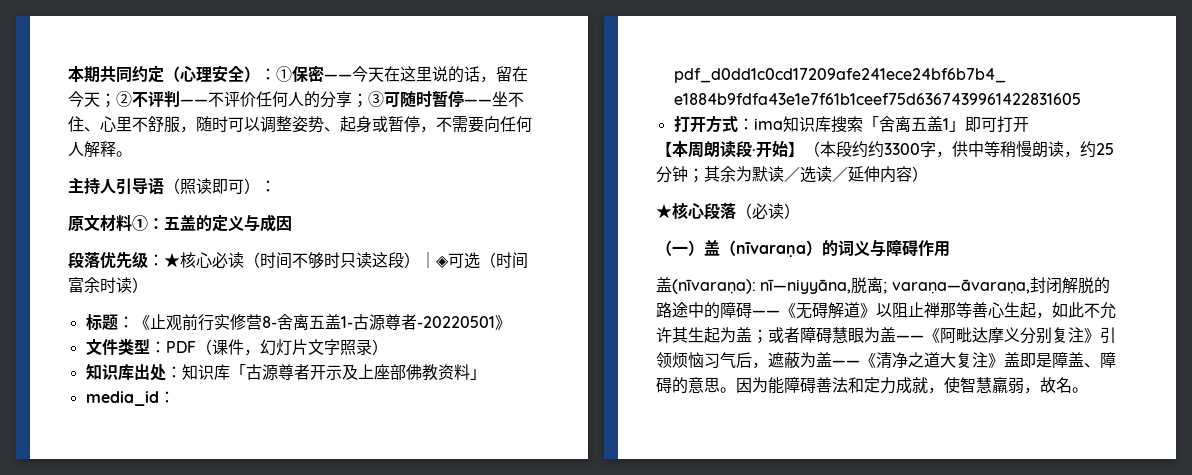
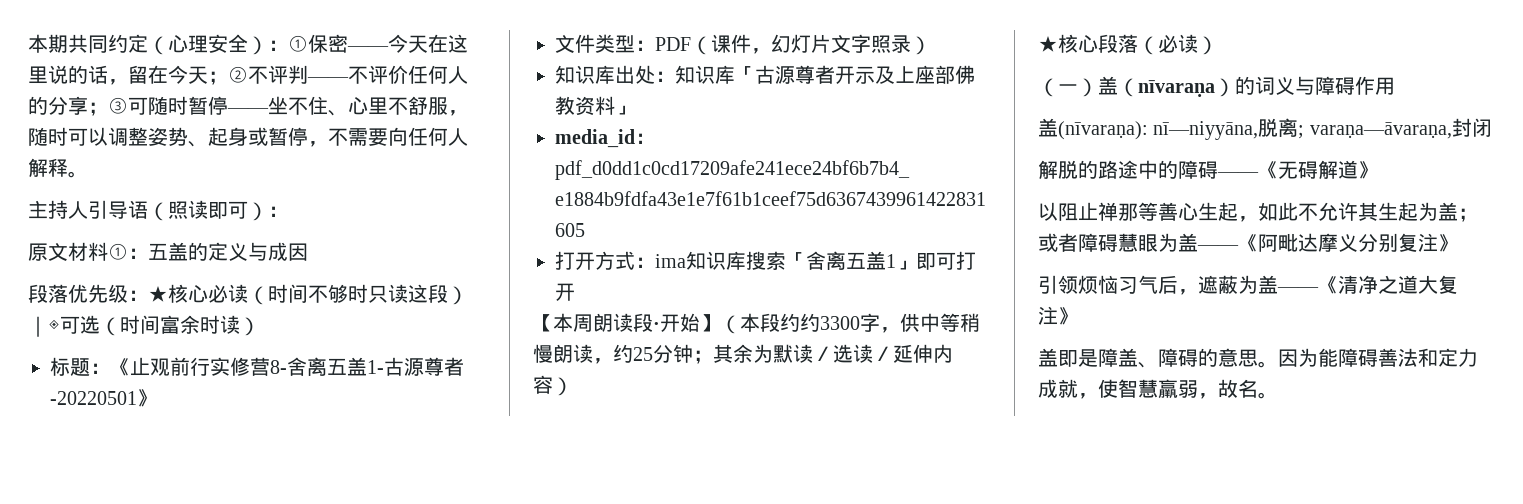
(1062, 285) none -> (1492, 127) //
(876, 310) none -> (1378, 170) //
(1100, 335) none -> (1458, 243) //
(1004, 360) none -> (1078, 316) //

